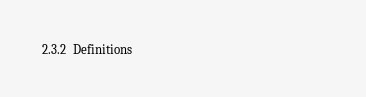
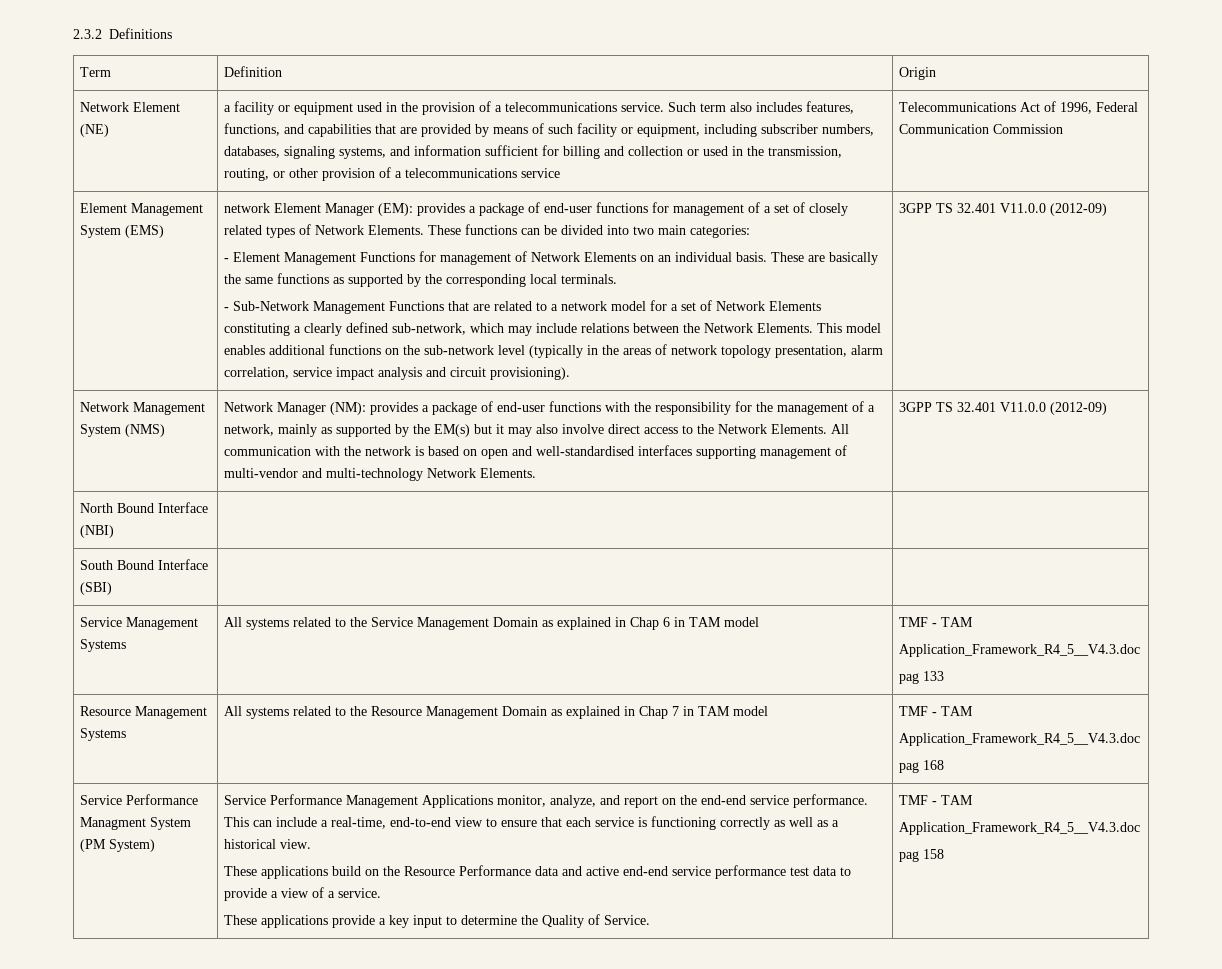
(132, 49) none -> [79,67,111,77] [223,66,282,77] [898,67,936,80] [79,102,180,112] [79,124,109,137] [223,101,854,115] [223,123,874,137] [223,145,842,159] [223,167,560,181] [898,101,1138,114] [898,124,1063,134] [79,203,203,216] [79,225,164,238] [223,202,848,216] [223,224,750,238] [223,251,878,265] [223,273,617,287] [223,300,821,314] [223,322,881,336] [223,344,883,358] [223,367,570,380] [898,203,1107,216] [79,402,205,415] [79,424,165,437] [223,401,875,415] [223,424,849,437] [223,445,847,459] [223,468,536,481] [898,402,1107,415] [79,502,208,513] [79,525,114,538] [79,559,208,570] [79,582,112,595] [79,617,198,630] [79,639,126,652] [223,617,759,630] [898,617,973,627] [898,644,1140,657] [898,671,944,684] [79,706,207,719] [79,728,126,741] [223,706,768,719] [898,706,973,716] [898,733,1140,746] [898,760,944,773] [79,794,198,805] [79,817,191,830] [79,839,155,852] [223,794,868,808] [223,816,839,830] [223,839,311,849] [223,865,851,879] [223,887,381,901] [223,914,650,928] [898,795,973,805] [898,822,1140,835] [898,849,944,862] // Term | Definition | Origin // Network Element (NE) | a facility or equipment used in the provision of a telecommunications service. Such term also includes features, functions, and capabilities that are provided by means of such facility or equipment, including subscriber numbers, databases, signaling systems, and information sufficient for billing and collection or used in the transmission, routing, or other provision of a telecommunications service | Telecommunications Act of 1996, Federal Communication Commission // Element Management System (EMS) | network Element Manager (EM): provides a package of end-user functions for management of a set of closely related types of Network Elements. These functions can be divided into two main categories: // - Element Management Functions for management of Network Elements on an individual basis. These are basically the same functions as supported by the corresponding local terminals. // - Sub-Network Management Functions that are related to a network model for a set of Network Elements constituting a clearly defined sub-network, which may include relations between the Network Elements. This model enables additional functions on the sub-network level (typically in the areas of network topology presentation, alarm correlation, service impact analysis and circuit provisioning). | 3GPP TS 32.401 V11.0.0 (2012-09) // Network Management System (NMS) | Network Manager (NM): provides a package of end-user functions with the responsibility for the management of a network, mainly as supported by the EM(s) but it may also involve direct access to the Network Elements. All communication with the network is based on open and well-standardised interfaces supporting management of multi-vendor and multi-technology Network Elements. | 3GPP TS 32.401 V11.0.0 (2012-09) // North Bound Interface (NBI) | | // South Bound Interface (SBI) | | // Service Management Systems | All systems related to the Service Management Domain as explained in Chap 6 in TAM model | TMF - TAM // Application_Framework_R4_5__V4.3.doc // pag 133 // Resource Management Systems | All systems related to the Resource Management Domain as explained in Chap 7 in TAM model | TMF - TAM // Application_Framework_R4_5__V4.3.doc // pag 168 // Service Performance Managment System (PM System) | Service Performance Management Applications monitor, analyze, and report on the end-end service performance. This can include a real-time, end-to-end view to ensure that each service is functioning correctly as well as a historical view. // These applications build on the Resource Performance data and active end-end service performance test data to provide a view of a service. // These applications provide a key input to determine the Quality of Service. | TMF - TAM // Application_Framework_R4_5__V4.3.doc // pag 158

